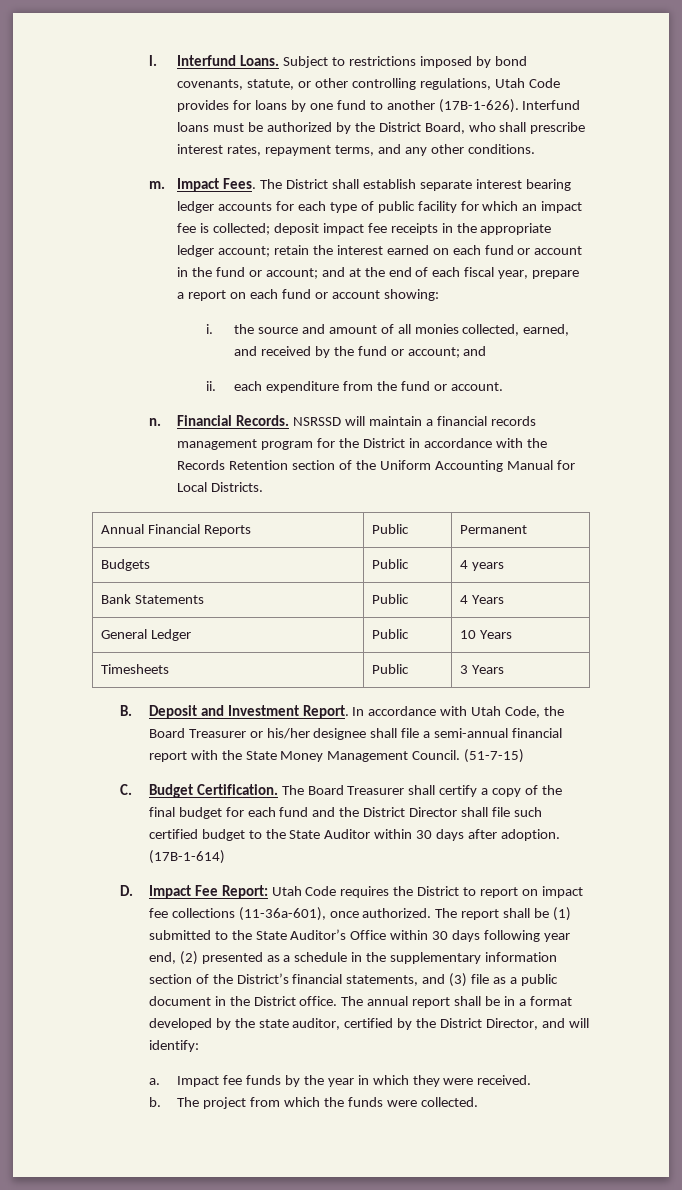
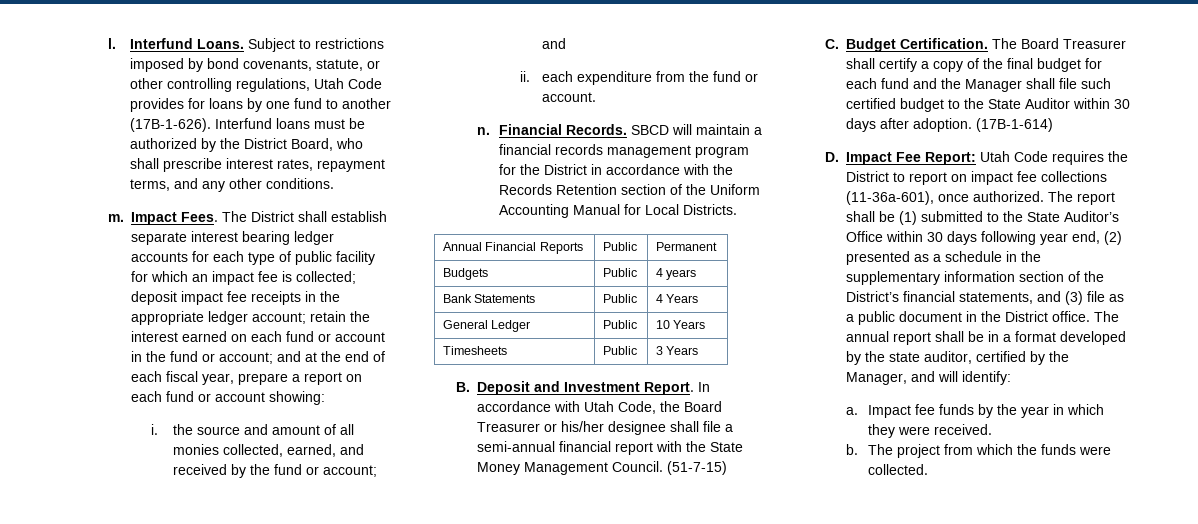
[293,417,342,426] NSRSSD -> [630,125,669,135] SBCD
[363,807,458,817] District Director -> [965,79,1023,92] Manager
[440,1018,539,1030] District Director, -> [846,372,908,385] Manager,

